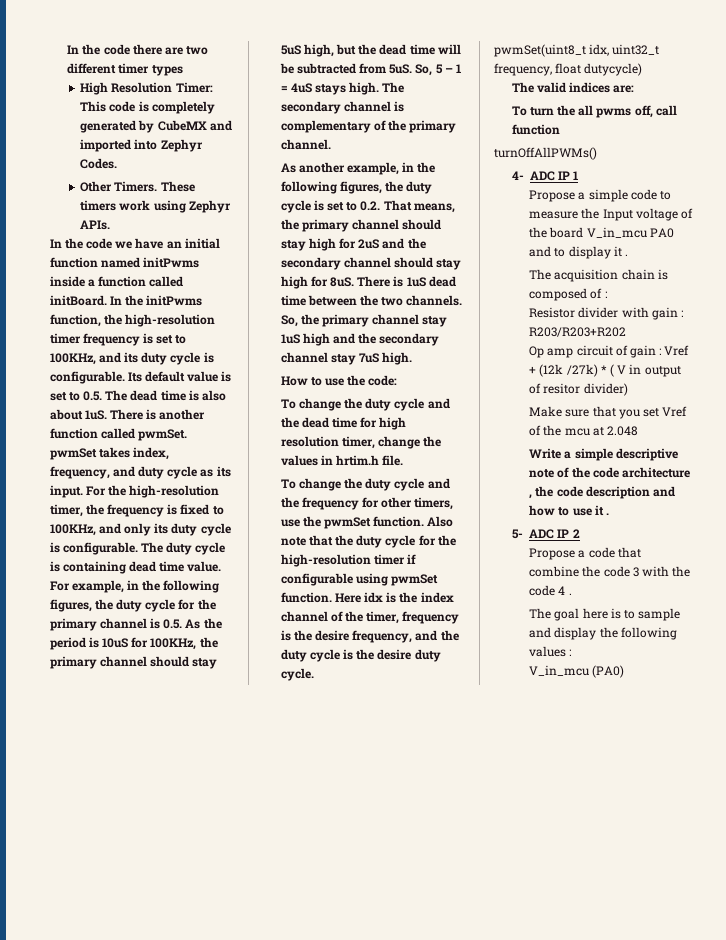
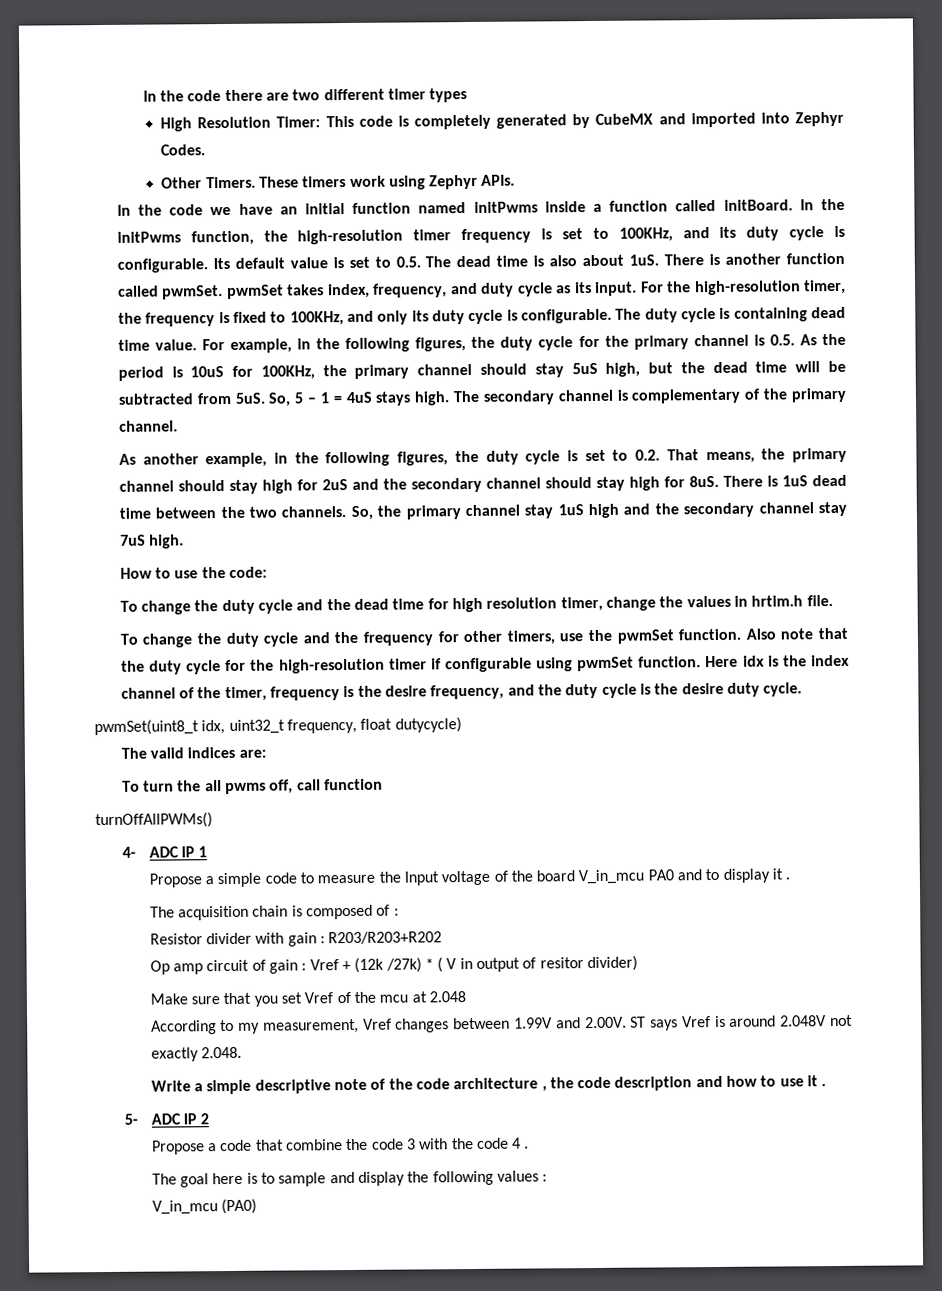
(639, 431) none -> [150,1014,854,1035] [150,1046,242,1062] // According to my measurement, Vref changes between 1.99V and 2.00V. ST says Vref is around 2.048V not exactly 2.048.

